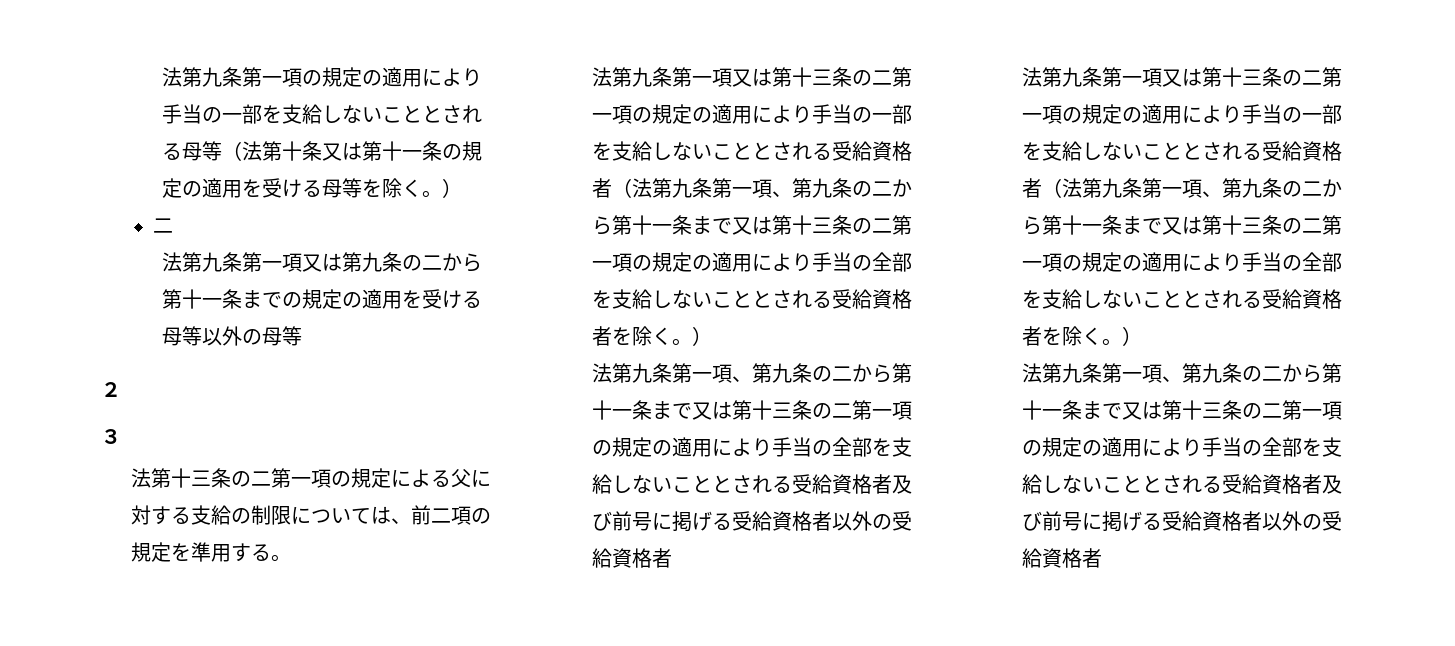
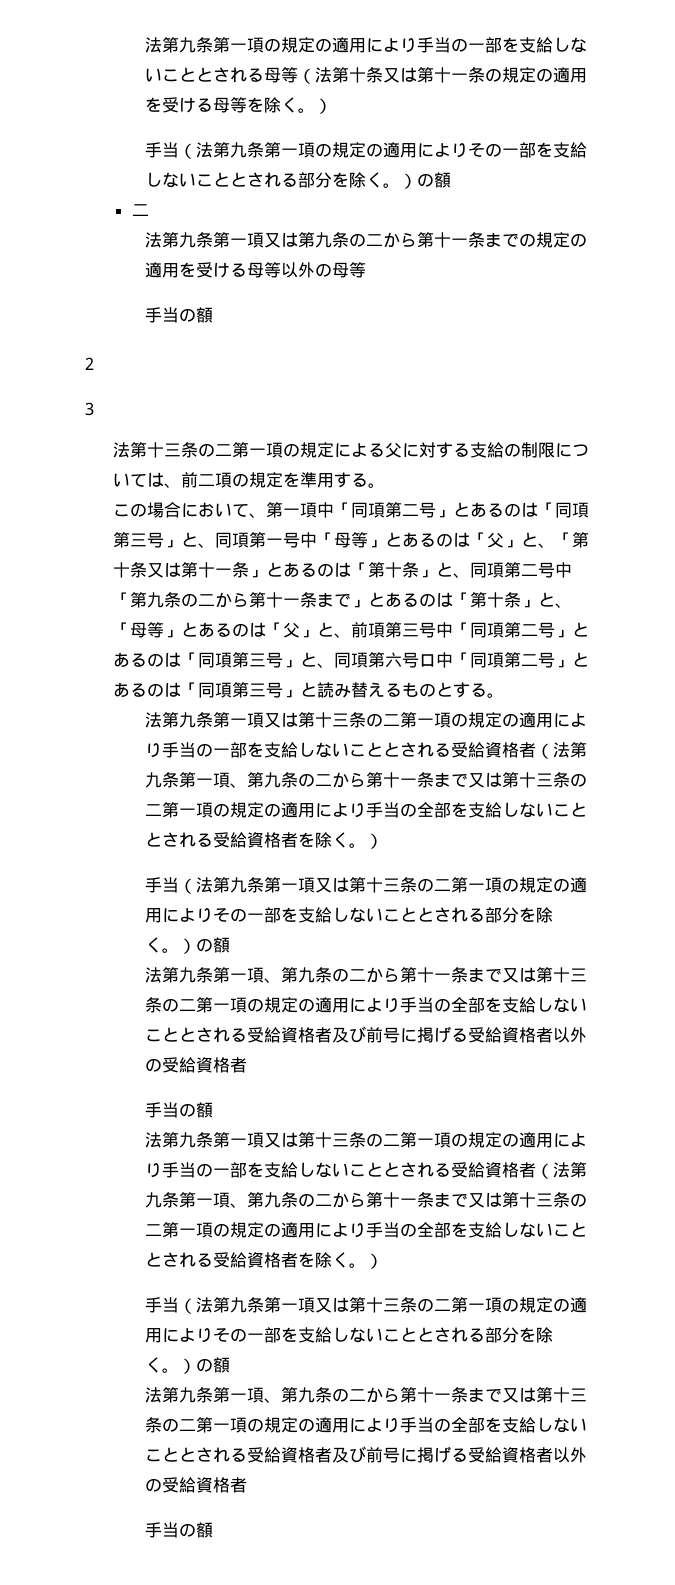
(462, 188) none -> [145,142,588,159] [145,172,452,189] // 手当（法第九条第一項の規定の適用によりその一部を支給しないこととされる部分を除く。）の額
(302, 336) none -> [145,307,214,323] // 手当の額
(292, 558) none -> [113,502,590,518] [113,532,590,548] [113,562,573,578] [113,592,573,608] [113,622,590,638] [113,652,590,668] [113,682,505,698] // この場合において、第一項中「同項第二号」とあるのは「同項第三号」と、同項第一号中「母等」とあるのは「父」と、「第十条又は第十一条」とあるのは「第十条」と、同項第二号中「第九条の二から第十一条まで」とあるのは「第十条」と、「母等」とあるのは「父」と、前項第三号中「同項第二号」とあるのは「同項第三号」と、同項第六号ロ中「同項第二号」とあるのは「同項第三号」と読み替えるものとする。
(712, 336) none -> [145,877,588,894] [145,907,554,923] [145,937,231,954] // 手当（法第九条第一項又は第十三条の二第一項の規定の適用によりその一部を支給しないこととされる部分を除く。）の額
(672, 558) none -> [145,1102,214,1118] // 手当の額
(1142, 336) none -> [145,1297,588,1314] [145,1327,554,1343] [145,1357,231,1374] // 手当（法第九条第一項又は第十三条の二第一項の規定の適用によりその一部を支給しないこととされる部分を除く。）の額
(1102, 558) none -> [145,1522,214,1538] // 手当の額

